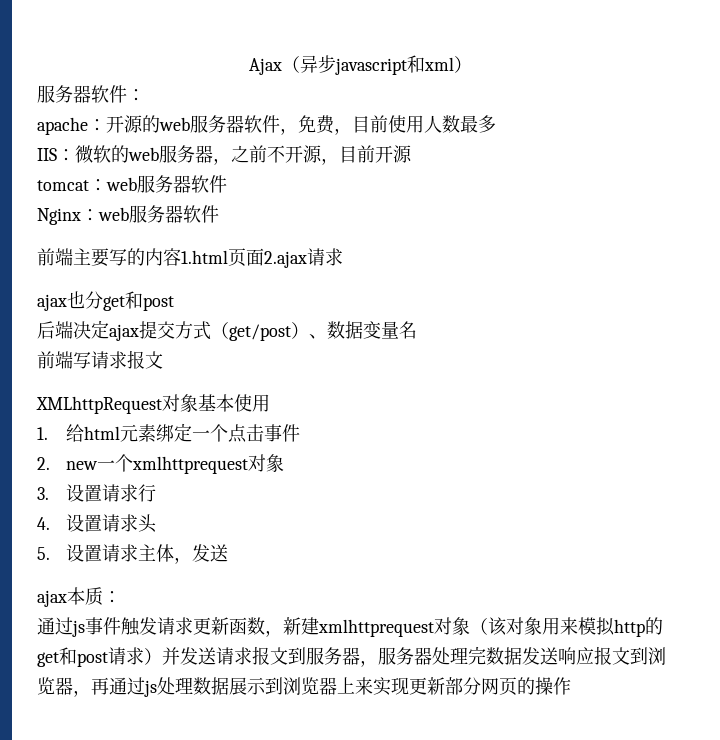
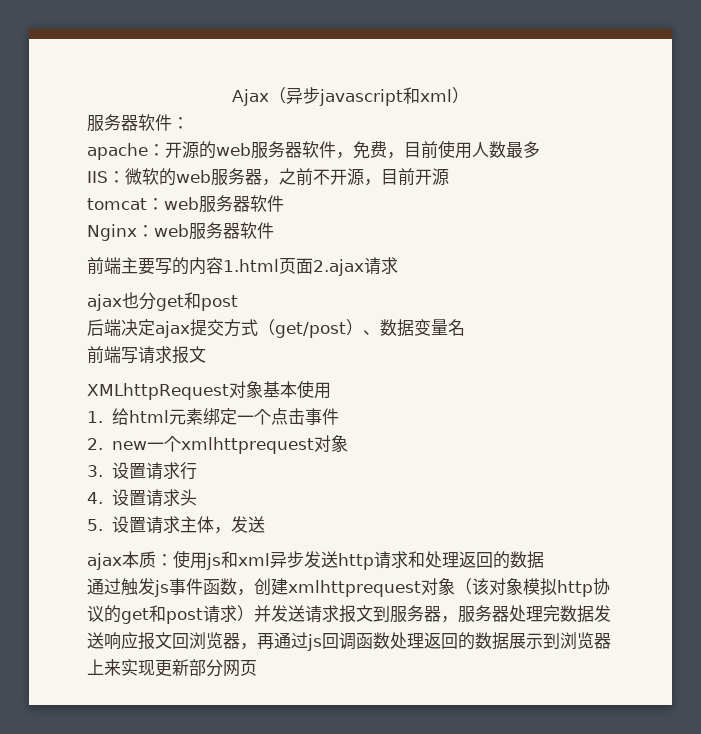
[37,617,73,635] // 通过 -> [173,550,544,570] [87,578,155,596] 使用js和xml异步发送http请求和处理返回的数据 // 通过触发
[121,617,301,637] 触发请求更新函数，新 -> [203,578,271,596] 函数，创
[542,617,578,635] 用来 -> (523, 586) none
(645, 628) none -> [593,578,610,595] [87,605,104,622] 协议
[630,647,648,665] 到 -> [172,633,189,649] 回
[157,677,193,695] 处理 -> [322,632,475,650] 回调函数处理返回的
[517,677,571,695] 的操作 -> (257, 668) none

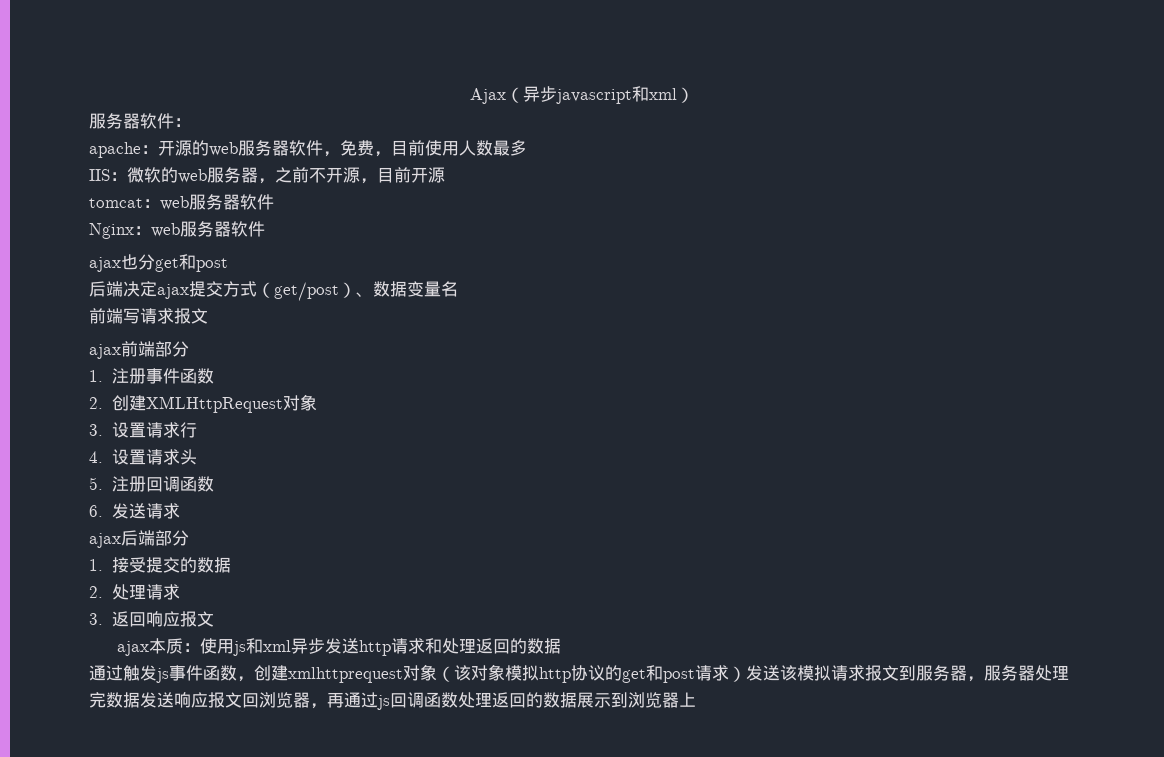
[87,257,398,276] // 前端主要写的内容1.html页面2.ajax请求 -> (265, 229) none
[87,380,331,400] [87,408,339,425] [87,436,314,454] XMLhttpRequest对象基本使用 // 1.给html元素绑定一个点击事件 // 2. new一个xmlhttprequest -> [89,341,189,359] [89,368,214,384] [89,395,283,413] ajax前端部分 // 1.注册事件函数 // 2.创建XMLHttpRequest
[111,516,265,534] 设置请求主体，发送 -> [111,476,214,492] [89,503,180,519] [89,530,189,548] [89,557,231,573] [89,584,180,600] [89,611,214,627] 注册回调函数 // 6.发送请求 // ajax后端部分 // 1.接受提交的数据 // 2.处理请求 // 3.返回响应报文
[254,605,305,622] 并发送 -> [746,665,831,681] 发送该模拟
[104,659,257,677] 来实现更新部分网页 -> (696, 699) none

